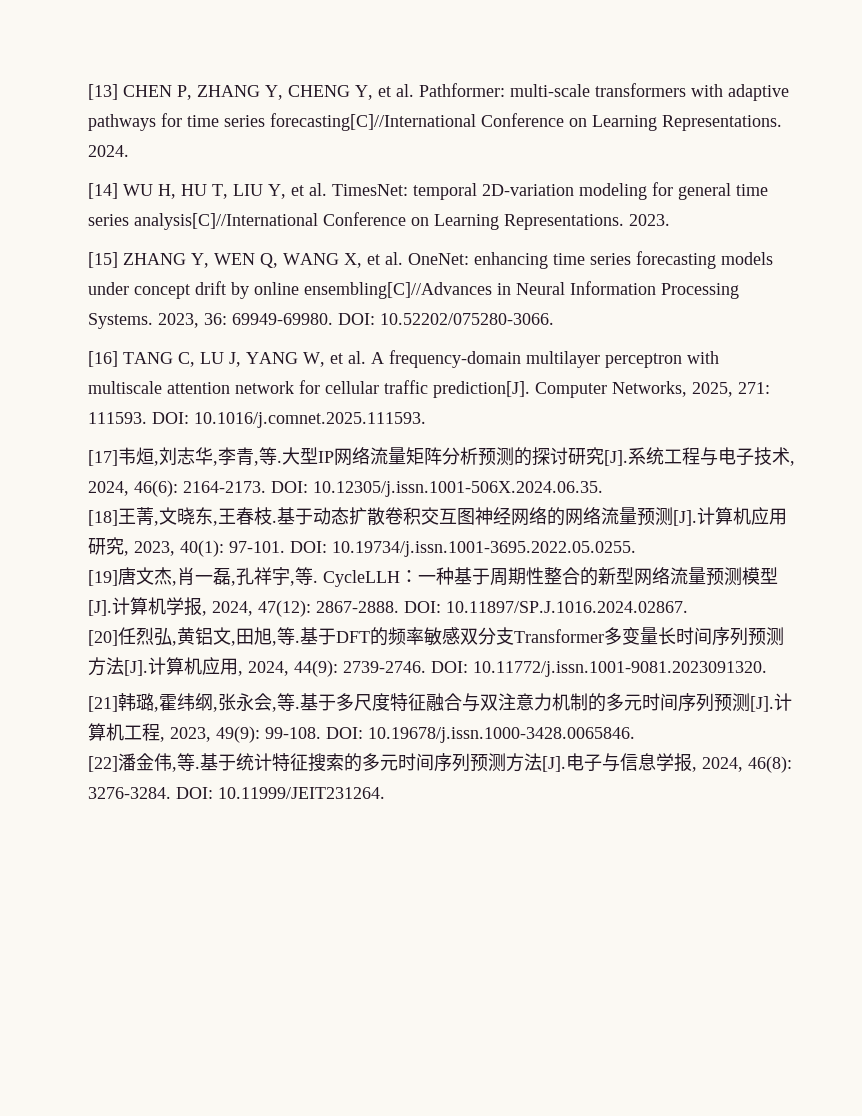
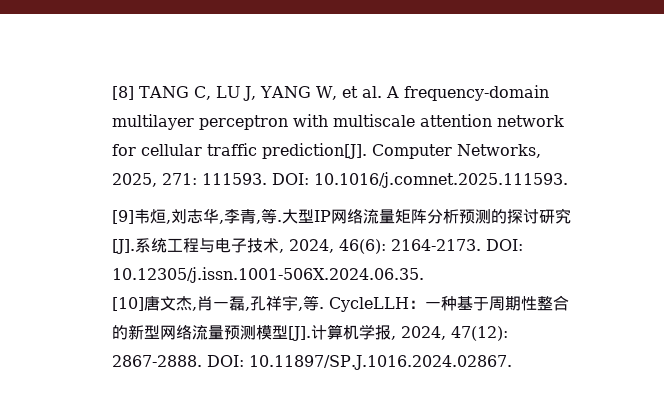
[87,83,789,101] [87,113,782,131] [87,145,129,157] [87,182,768,200] [87,212,670,230] [87,251,773,269] [87,281,739,299] [87,313,554,329] [87,351,118,367] [13] CHEN P, ZHANG Y, CHENG Y, et al. Pathformer: multi-scale transformers with adaptive pathways for time series forecasting[C]//International Conference on Learning Representations. 2024. // [14] WU H, HU T, LIU Y, et al. TimesNet: temporal 2D-variation modeling for general time series analysis[C]//International Conference on Learning Representations. 2023. // [15] ZHANG Y, WEN Q, WANG X, et al. OneNet: enhancing time series forecasting models under concept drift by online ensembling[C]//Advances in Neural Information Processing Systems. 2023, 36: 69949-69980. DOI: 10.52202/075280-3066. // [16] -> [111,86,134,100] [8]
[87,450,118,466] [17] -> [111,210,134,224] [9]
[87,507,787,526] [87,537,636,557] [87,570,118,586] [18]王菁,文晓东,王春枝.基于动态扩散卷积交互图神经网络的网络流量预测[J].计算机应用研究, 2023, 40(1): 97-101. DOI: 10.19734/j.issn.1001-3695.2022.05.0255. // [19] -> [111,297,144,311] [10]
[87,627,784,646] [87,657,767,677] [87,693,792,712] [87,723,635,743] [87,753,792,773] [87,787,385,799] // [20]任烈弘,黄铝文,田旭,等.基于DFT的频率敏感双分支Transformer多变量长时间序列预测方法[J].计算机应用, 2024, 44(9): 2739-2746. DOI: 10.11772/j.issn.1001-9081.2023091320. // [21]韩璐,霍纬纲,张永会,等.基于多尺度特征融合与双注意力机制的多元时间序列预测[J].计算机工程, 2023, 49(9): 99-108. DOI: 10.19678/j.issn.1000-3428.0065846. // [22]潘金伟,等.基于统计特征搜索的多元时间序列预测方法[J].电子与信息学报, 2024, 46(8): 3276-3284. DOI: 10.11999/JEIT231264. -> (512, 362) none

